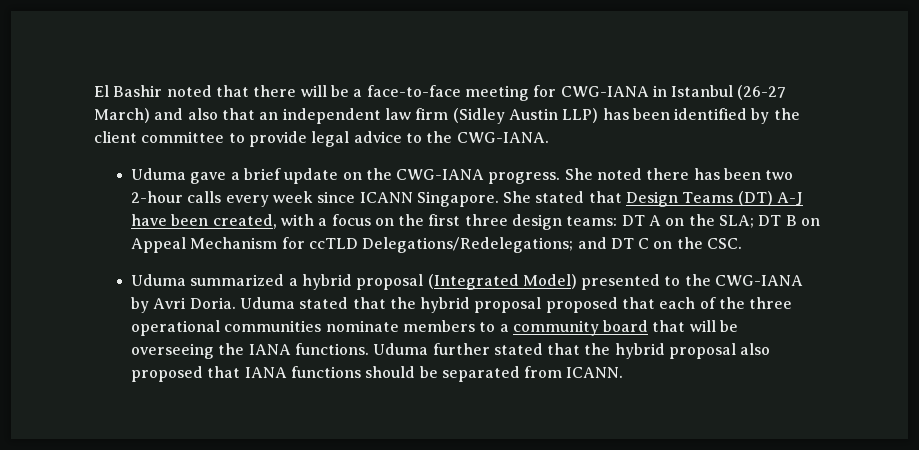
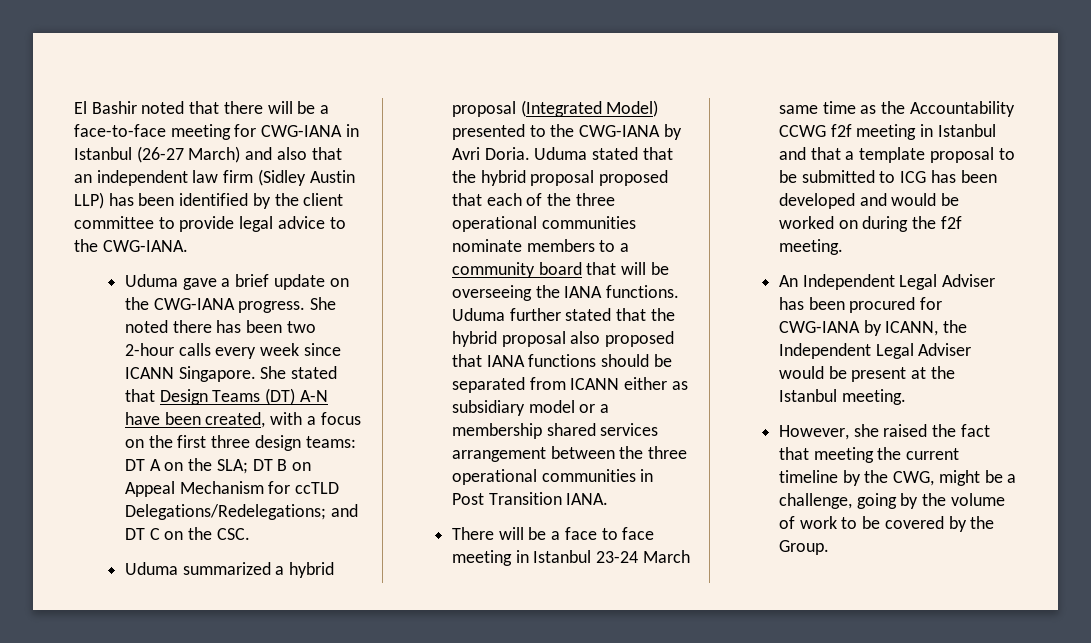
[777,192,804,206] A-J -> [299,390,328,402] A-N
[566,367,624,378] ICANN. -> [570,377,688,390] [452,400,610,416] [452,423,659,439] [452,446,688,462] [452,469,654,485] [452,492,609,505] [452,527,655,540] [452,550,690,566] [779,101,1015,117] [779,124,996,140] [779,147,1015,163] [779,170,997,183] [779,193,960,209] [779,216,962,232] [779,239,844,255] [779,274,996,290] [779,297,943,313] [779,320,968,336] [779,343,972,359] [779,366,955,382] [779,389,906,405] [779,424,990,440] [779,447,960,463] [779,470,1017,486] [779,493,1005,509] [779,516,995,532] [779,540,830,555] ICANN either as subsidiary model or a membership shared services arrangement between the three operational communities in Post Transition IANA. // There will be a face to face meeting in Istanbul 23-24 March same time as the Accountability CCWG f2f meeting in Istanbul and that a template proposal to be submitted to ICG has been developed and would be worked on during the f2f meeting. // An Independent Legal Adviser has been procured for CWG-IANA by ICANN, the Independent Legal Adviser would be present at the Istanbul meeting. // However, she raised the fact that meeting the current timeline by the CWG, might be a challenge, going by the volume of work to be covered by the Group.

